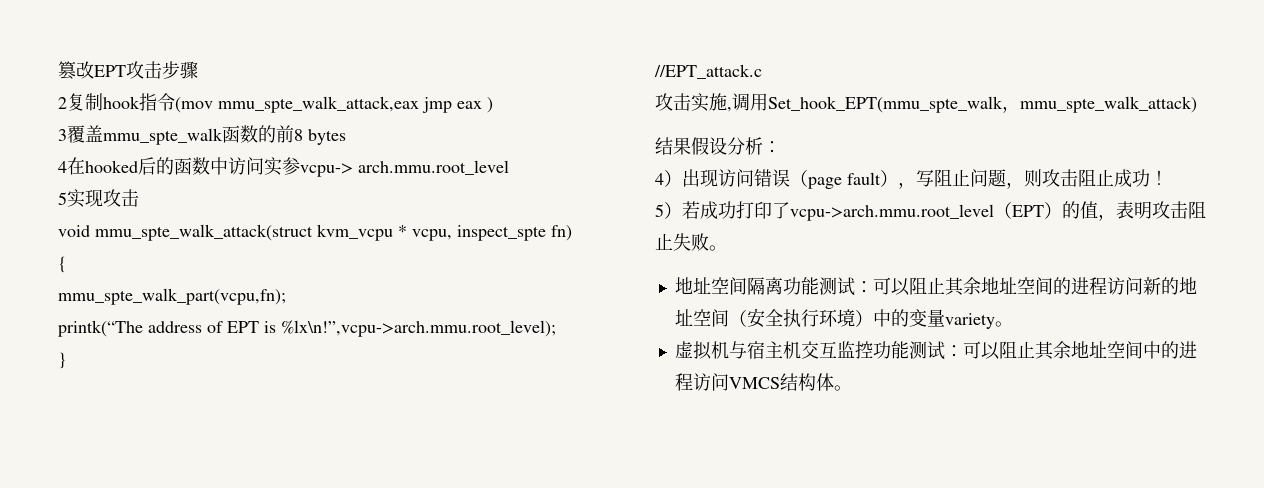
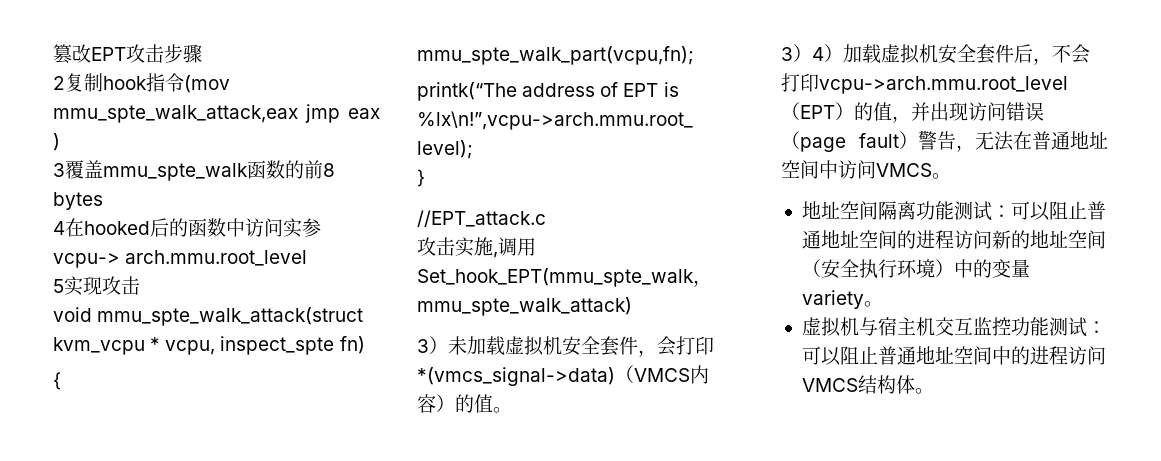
[655,137,781,155] [655,170,682,187] 结果假设分析： // 4） -> [417,336,714,357] [417,365,709,386] [417,394,512,413] [781,44,1090,65] [781,73,1068,94] [781,102,930,123] 3）未加载虚拟机安全套件，会打印*(vmcs_signal->data)（VMCS内容）的值。 // 3）4）加载虚拟机安全套件后，不会打印vcpu->arch.mmu.root_level（EPT）的值，并
[898,169,1168,189] [655,201,1206,221] [655,233,709,251] ，写阻止问题，则攻击阻止成功！ // 5）若成功打印了vcpu->arch.mmu.root_level（EPT）的值，表明攻击阻止失败 -> [918,130,1108,152] [781,160,932,179] 警告，无法在普通地址空间中访问VMCS
[944,277,981,296] 其余 -> [1086,201,1106,220] [801,230,821,249] 普通
[1034,341,1071,360] 其余 -> [877,346,916,365] 普通

